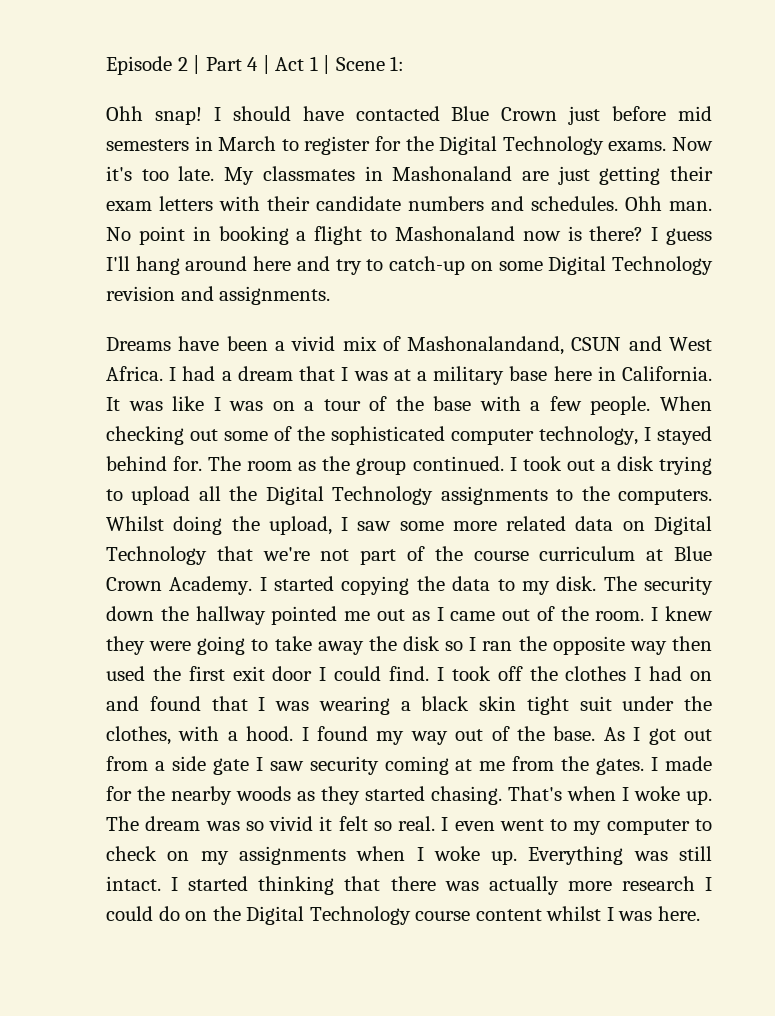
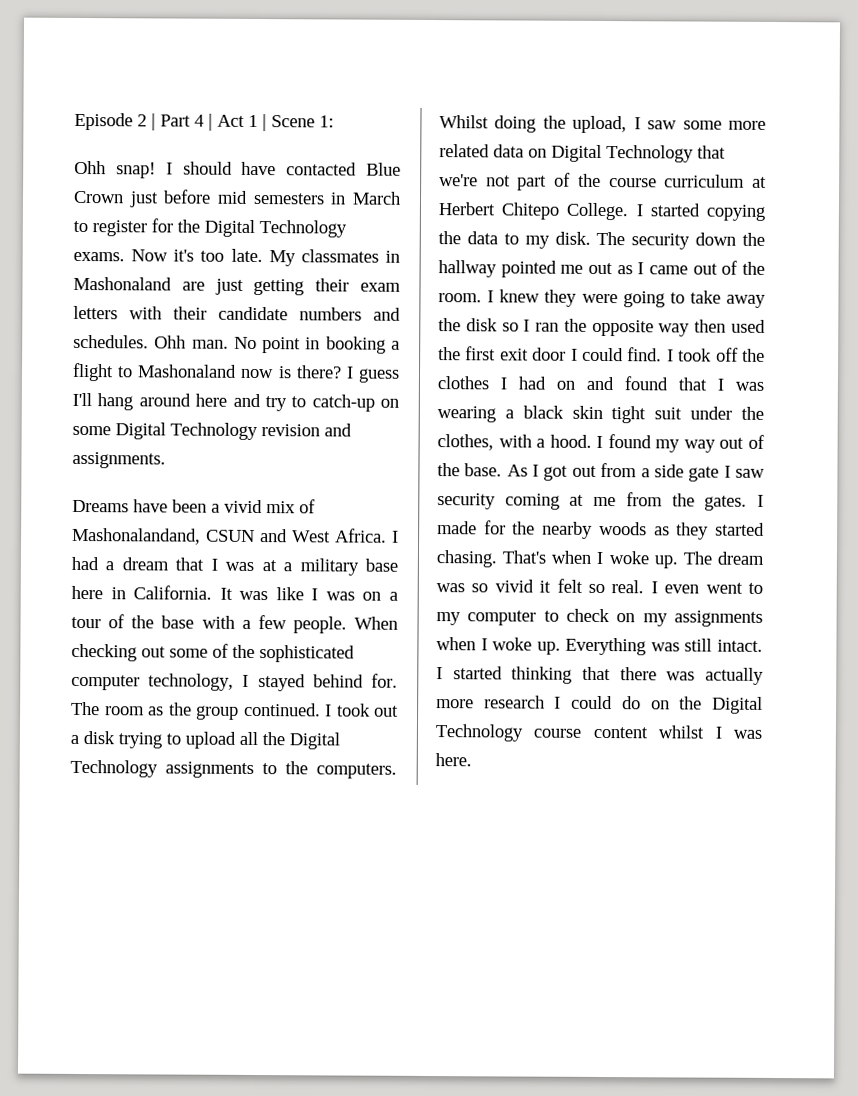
[674,546,712,561] [106,576,253,595] Blue Crown Academy. -> [438,202,629,221] Herbert Chitepo College.

